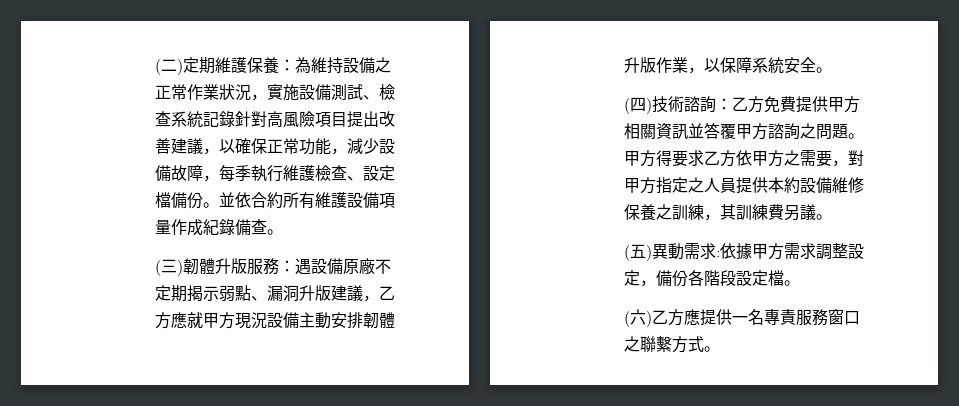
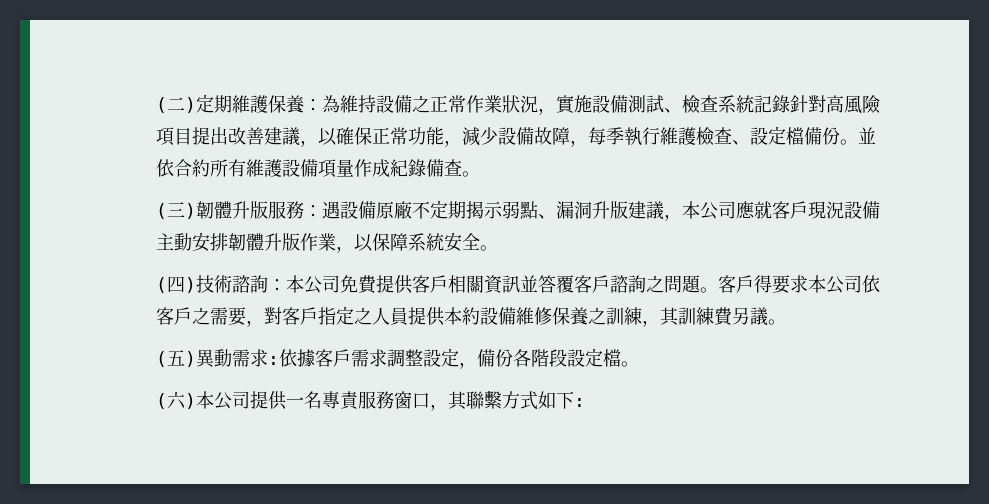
[378,286,395,300] [154,312,235,329] 乙方應就甲方 -> [682,201,809,220] 本公司應就客戶
[731,96,764,113] 乙方 -> [286,275,341,294] 本公司
[827,96,860,113] 甲方 -> [412,275,449,293] 客戶
[735,123,768,140] 甲方 -> [574,275,611,293] 客戶
[623,150,784,167] 甲方得要求乙方依甲方 -> [718,275,881,294] [156,307,193,325] 客戶得要求本公司依客戶
[623,177,656,194] 甲方 -> [282,307,319,325] 客戶
[751,243,784,260] 甲方 -> [315,349,352,367] 客戶
[651,309,700,326] 乙方應 -> [196,391,251,410] 本公司
[623,336,640,352] 之 -> [430,391,468,411] ，其
[703,346,720,352] 。 -> [538,391,586,409] 如下:

